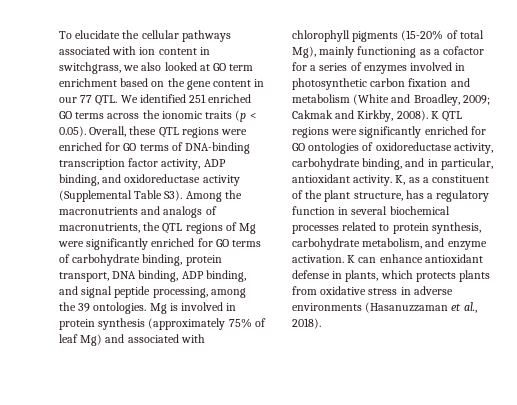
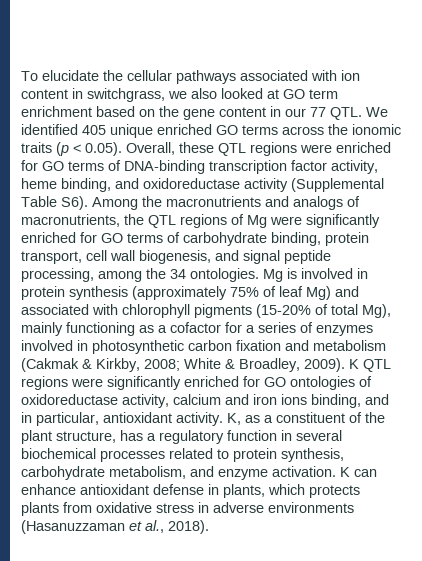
[189,94,207,103] 251 -> [82,124,153,138] 405 unique
[203,159,226,167] ADP -> [21,178,57,189] heme
[164,190,183,201] S3). -> [61,196,88,210] S6).
[112,270,246,282] DNA binding, ADP binding, -> [86,250,211,264] cell wall biogenesis,
[78,303,91,312] 39 -> [170,269,186,279] 34
[353,94,490,106] [292,110,428,122] (White and Broadley, 2009; Cakmak and Kirkby, 2008). -> [21,358,345,372] (Cakmak & Kirkby, 2008; White & Broadley, 2009).
[292,158,360,170] carbohydrate -> [173,394,307,405] calcium and iron ions

